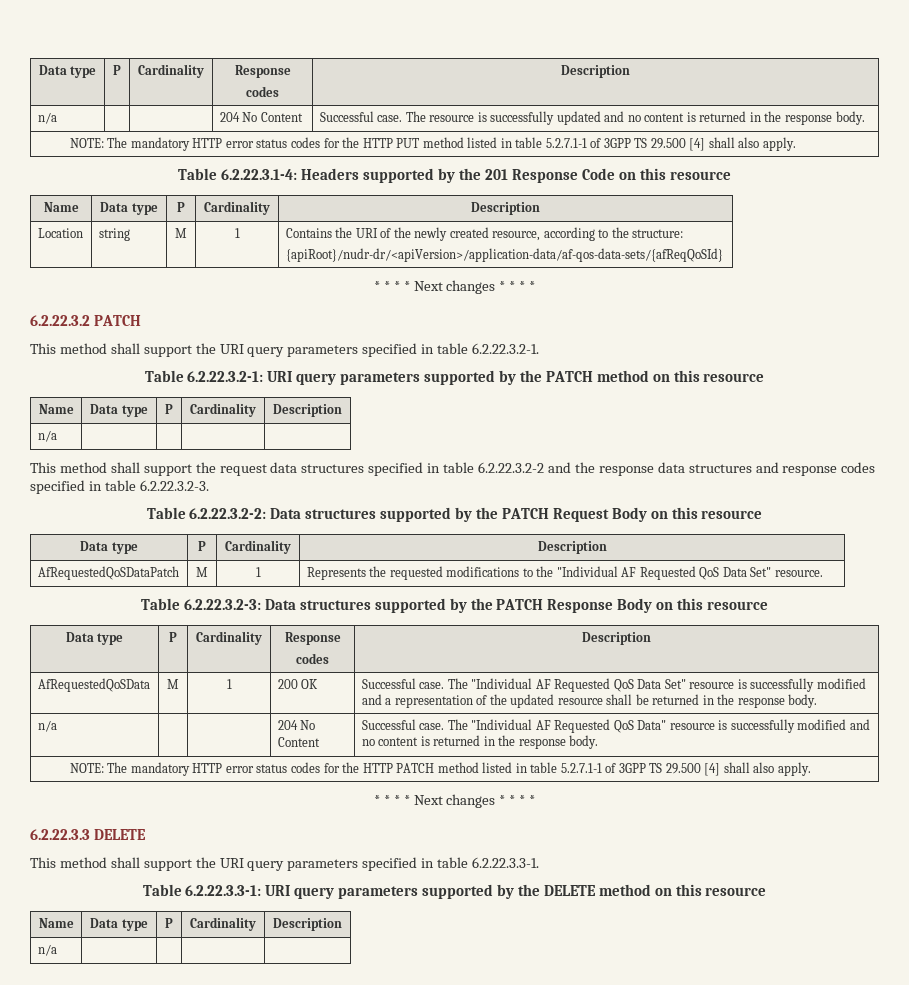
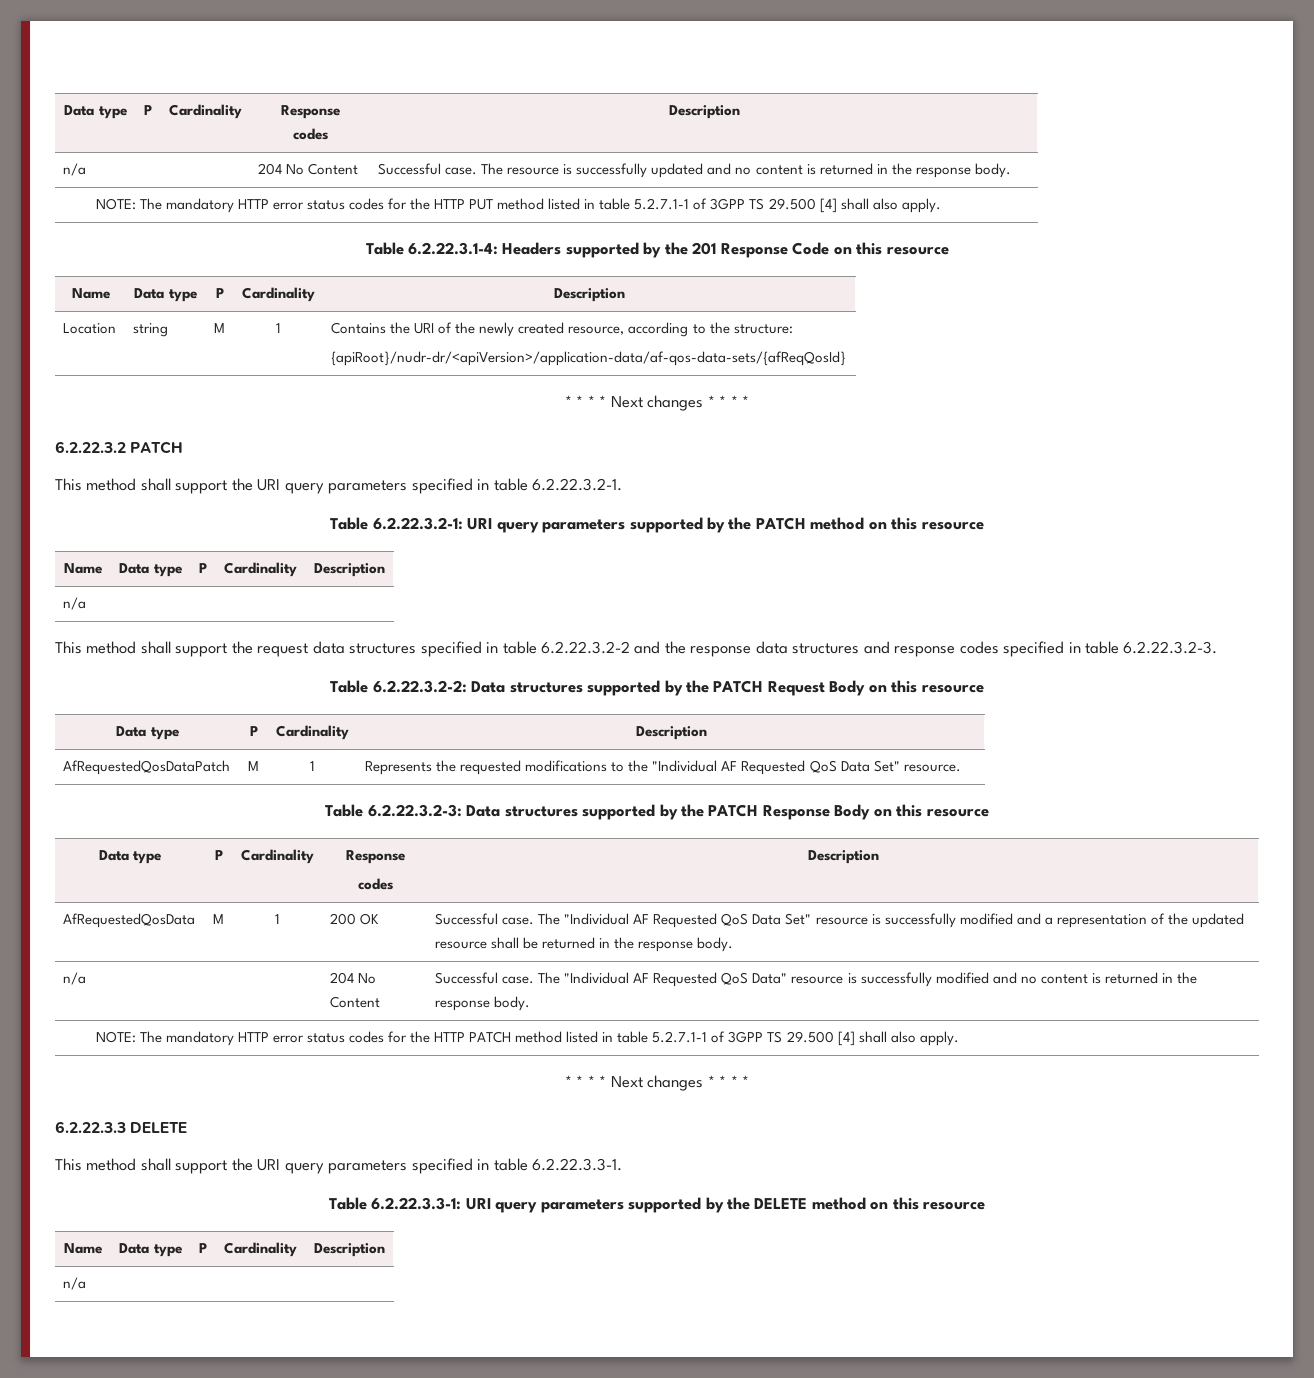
[285,248,723,262] {apiRoot}/nudr-dr/<apiVersion>/application-data/af-qos-data-sets/{afReqQoSId} -> [331,351,847,366] {apiRoot}/nudr-dr/<apiVersion>/application-data/af-qos-data-sets/{afReqQosId}
[37,566,179,580] AfRequestedQoSDataPatch -> [63,760,231,775] AfRequestedQosDataPatch
[37,678,150,692] AfRequestedQoSData -> [63,913,196,928] AfRequestedQosData

